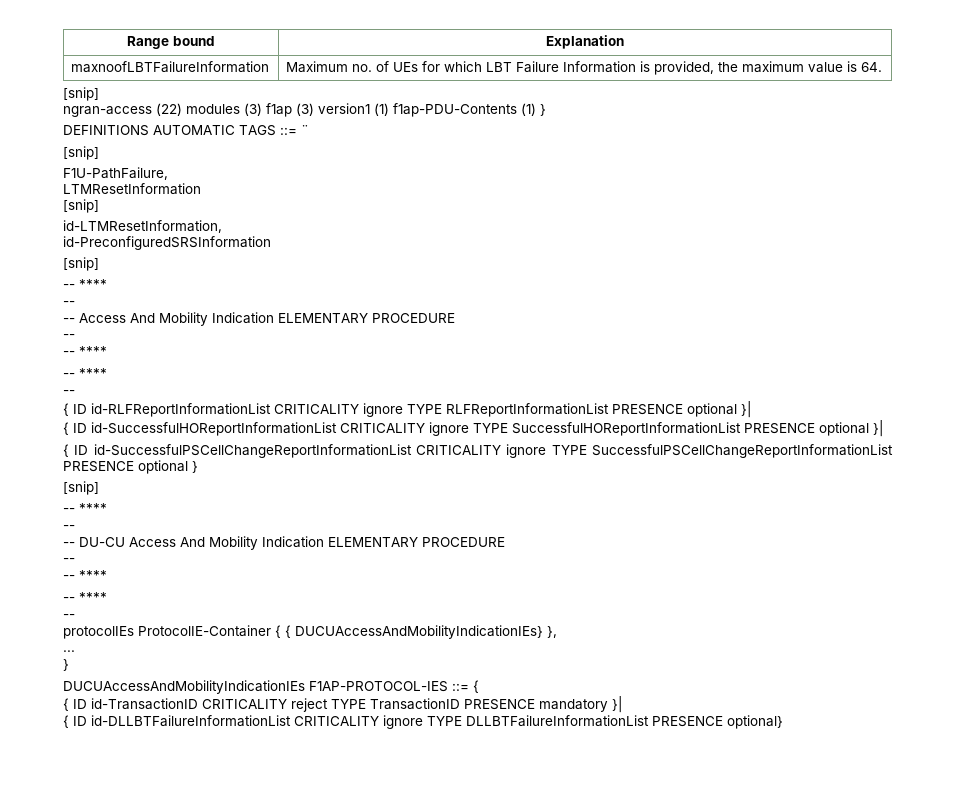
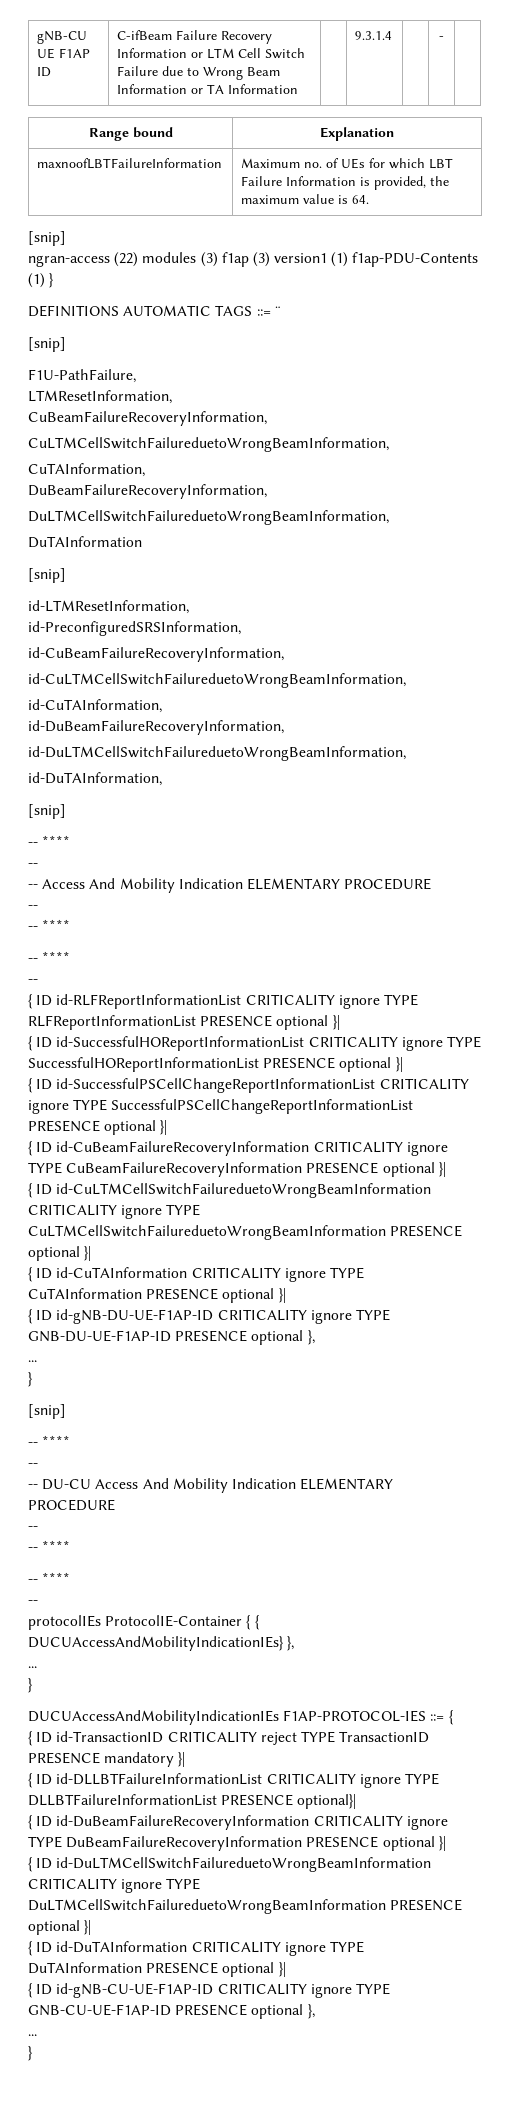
(127, 42) none -> [37,31,88,44] [37,48,91,59] [37,67,52,77] [117,30,273,44] [117,48,306,59] [117,66,281,80] [117,84,299,94] [355,31,393,40] [439,36,444,40] gNB-CU UE F1AP ID | C-ifBeam Failure Recovery Information or LTM Cell Switch Failure due to Wrong Beam Information or TA Information | | 9.3.1.4 | | - | //
[63,183,201,195] [63,199,99,213] [63,220,222,233] [63,236,271,250] LTMResetInformation // [snip] // id-LTMResetInformation, // id-PreconfiguredSRSInformation -> [28,390,172,404] [28,411,267,426] [28,437,389,452] [28,463,145,477] [28,484,267,499] [28,510,389,525] [28,536,142,548] [28,568,66,583] [28,600,189,614] [28,621,241,636] [28,647,284,662] [28,673,406,688] [28,699,162,713] [28,720,284,735] [28,746,406,761] [28,772,162,786] LTMResetInformation, // CuBeamFailureRecoveryInformation, // CuLTMCellSwitchFailureduetoWrongBeamInformation, // CuTAInformation, // DuBeamFailureRecoveryInformation, // DuLTMCellSwitchFailureduetoWrongBeamInformation, // DuTAInformation // [snip] // id-LTMResetInformation, // id-PreconfiguredSRSInformation, // id-CuBeamFailureRecoveryInformation, // id-CuLTMCellSwitchFailureduetoWrongBeamInformation, // id-CuTAInformation, // id-DuBeamFailureRecoveryInformation, // id-DuLTMCellSwitchFailureduetoWrongBeamInformation, // id-DuTAInformation,
(188, 467) none -> [160,1120,168,1135] [28,1141,448,1156] [28,1162,446,1177] [28,1183,432,1198] [28,1204,201,1219] [28,1225,463,1240] [28,1246,92,1261] [28,1267,364,1282] [28,1288,286,1303] [28,1309,390,1324] [28,1330,315,1345] [28,1360,37,1362] }| // { ID id-CuBeamFailureRecoveryInformation CRITICALITY ignore TYPE CuBeamFailureRecoveryInformation PRESENCE optional }| // { ID id-CuLTMCellSwitchFailureduetoWrongBeamInformation CRITICALITY ignore TYPE CuLTMCellSwitchFailureduetoWrongBeamInformation PRESENCE optional }| // { ID id-CuTAInformation CRITICALITY ignore TYPE CuTAInformation PRESENCE optional }| // { ID id-gNB-DU-UE-F1AP-ID CRITICALITY ignore TYPE GNB-DU-UE-F1AP-ID PRESENCE optional }, // ... //
[727,715,783,729] optional} -> [297,1794,357,1809] [28,1815,448,1830] [28,1836,446,1851] [28,1857,432,1872] [28,1878,201,1893] [28,1899,463,1914] [28,1920,92,1935] [28,1941,364,1956] [28,1962,286,1977] [28,1983,390,1998] [28,2004,315,2019] [28,2034,37,2036] [28,2046,33,2061] optional}| // { ID id-DuBeamFailureRecoveryInformation CRITICALITY ignore TYPE DuBeamFailureRecoveryInformation PRESENCE optional }| // { ID id-DuLTMCellSwitchFailureduetoWrongBeamInformation CRITICALITY ignore TYPE DuLTMCellSwitchFailureduetoWrongBeamInformation PRESENCE optional }| // { ID id-DuTAInformation CRITICALITY ignore TYPE DuTAInformation PRESENCE optional }| // { ID id-gNB-CU-UE-F1AP-ID CRITICALITY ignore TYPE GNB-CU-UE-F1AP-ID PRESENCE optional }, // ... // }

